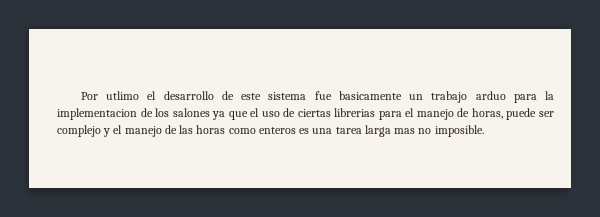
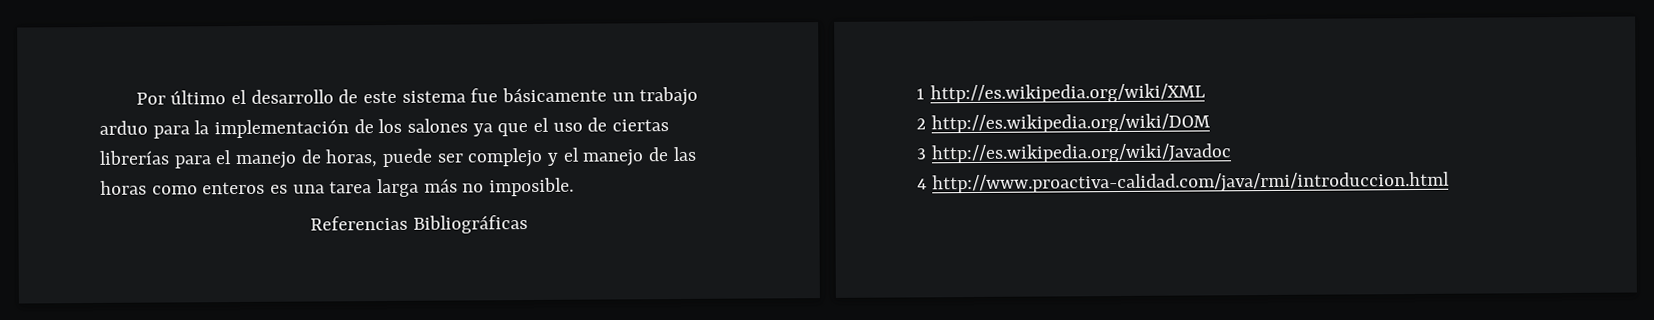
[106,91,140,100] utlimo -> [170,90,227,105] último
[338,91,402,100] basicamente -> [501,87,607,103] básicamente
[57,108,137,120] implementacion -> [214,119,350,139] implementación
[334,108,376,117] librerias -> [99,150,170,165] librerías
[394,128,416,134] mas -> [423,178,458,193] más
(484, 131) none -> [310,215,528,234] [916,83,1205,104] [916,113,1210,134] [916,143,1232,164] [917,171,1450,195] // Referencias Bibliográficas // 1 http://es.wikipedia.org/wiki/XML // 2 http://es.wikipedia.org/wiki/DOM // 3 http://es.wikipedia.org/wiki/Javadoc // 4 http://www.proactiva-calidad.com/java/rmi/introduccion.html

